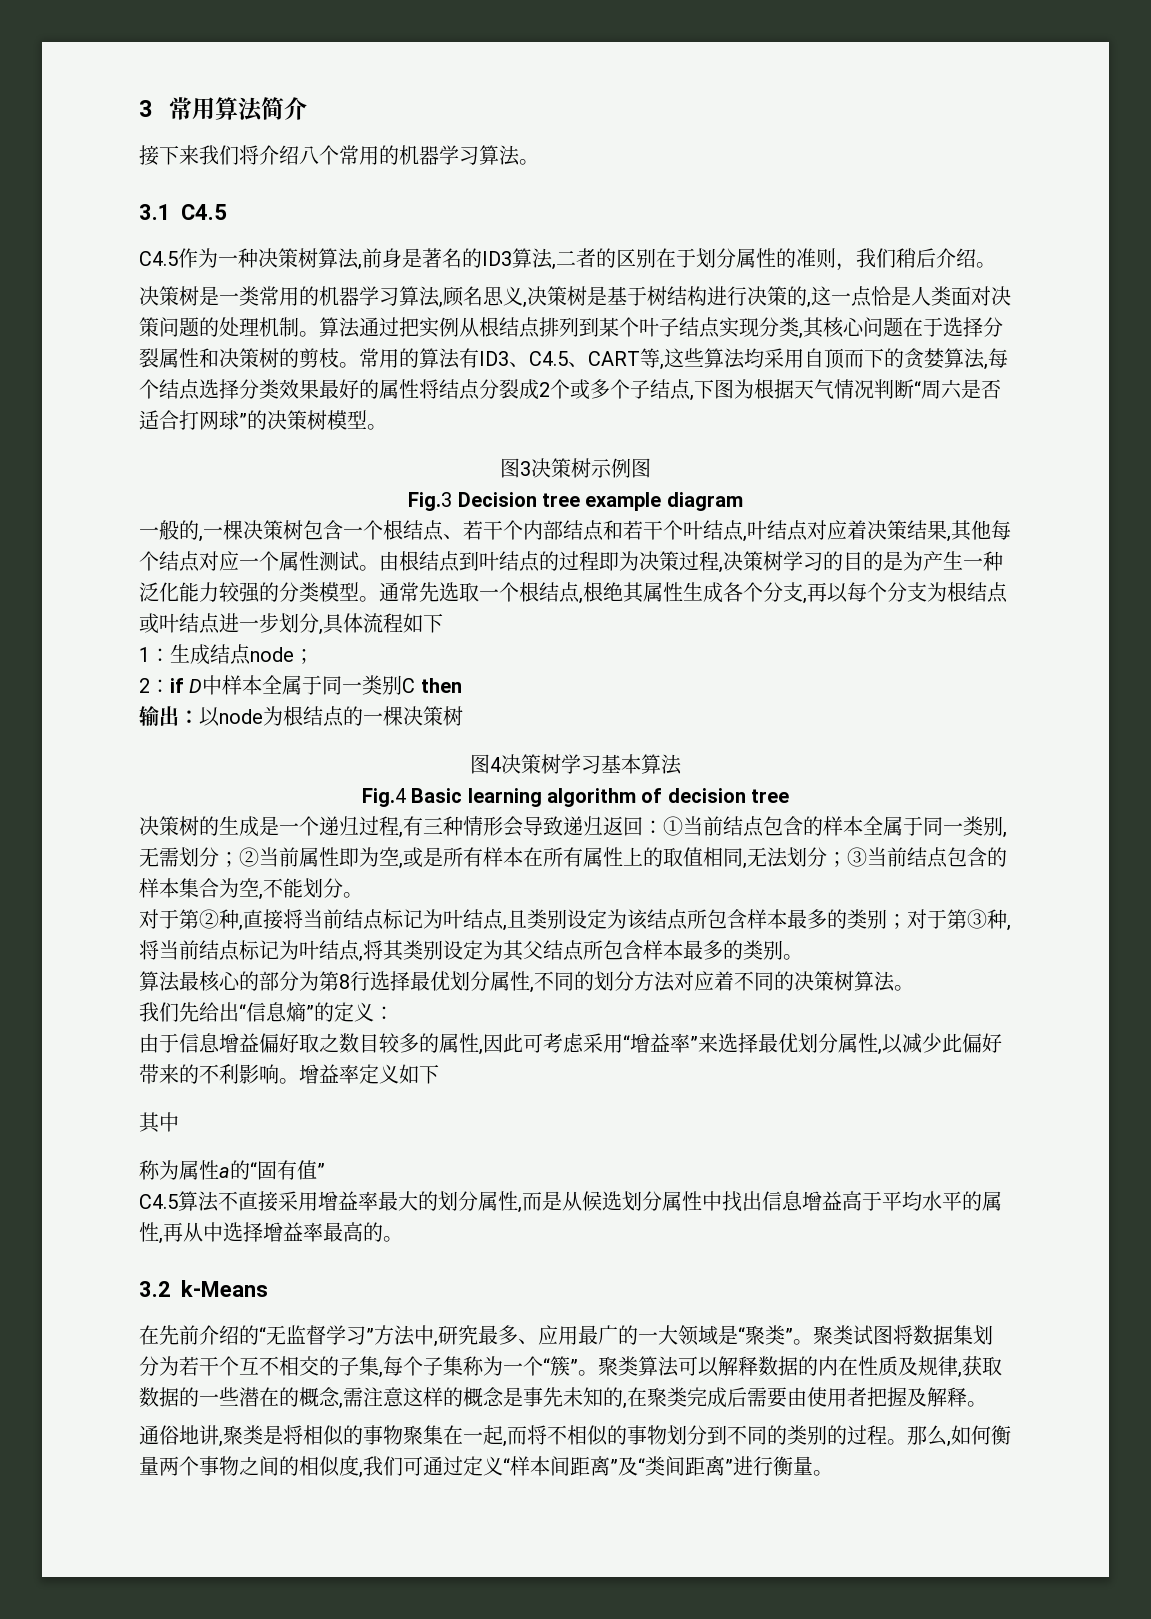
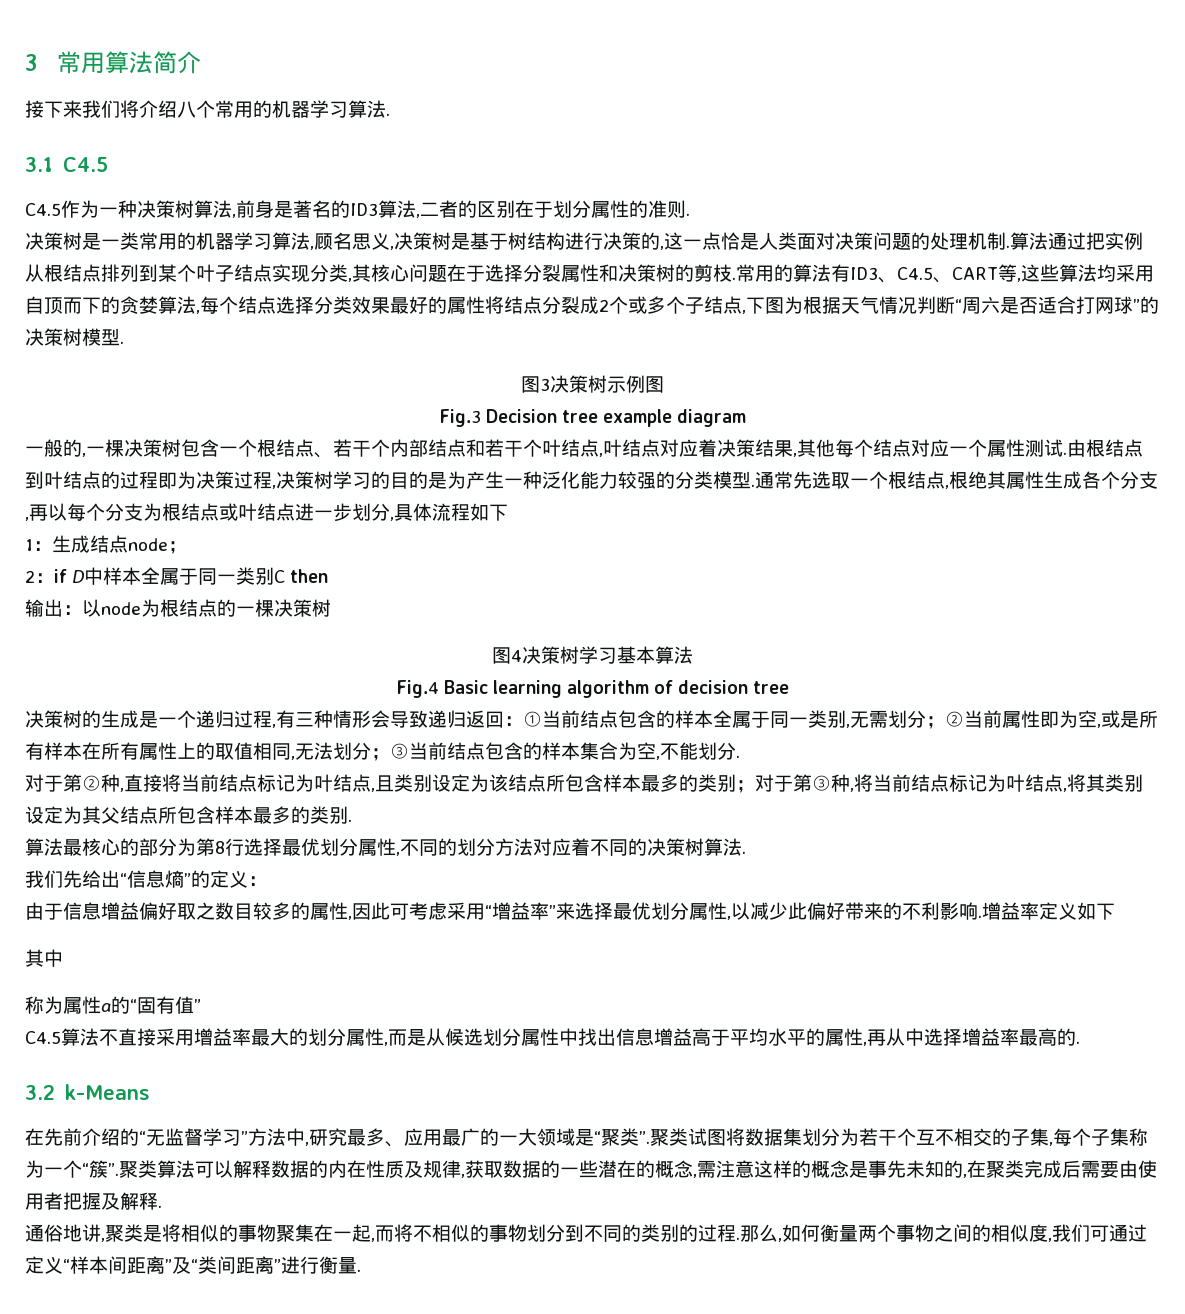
[519,159,539,165] 。 -> [386,113,390,116] .
[836,248,996,271] ，我们稍后介绍。 -> [686,213,690,216] .
[299,331,319,337] 。 -> [1006,245,1010,248] .
[339,362,359,368] 。 -> [732,277,736,280] .
[367,424,387,430] 。 -> [120,341,124,344] .
[359,565,379,571] 。 -> [1063,452,1067,455] .
[359,596,379,602] 。 -> [751,484,755,487] .
[343,892,363,898] 。 -> [736,755,740,758] .
[783,954,803,960] 。 -> [348,819,352,822] .
[894,985,914,991] 。 -> [742,851,746,854] .
[279,1078,299,1084] 。 -> [978,915,982,918] .
[383,1236,403,1242] 。 -> [1076,1041,1080,1044] .
[785,1328,813,1345] ”。 -> [639,1131,650,1144] ”.
[570,1359,598,1376] ”。 -> [108,1163,119,1176] ”.
[967,1401,987,1407] 。 -> [158,1205,162,1208] .
[887,1439,907,1445] 。 -> [736,1237,740,1240] .
[813,1470,833,1476] 。 -> [357,1269,361,1272] .

